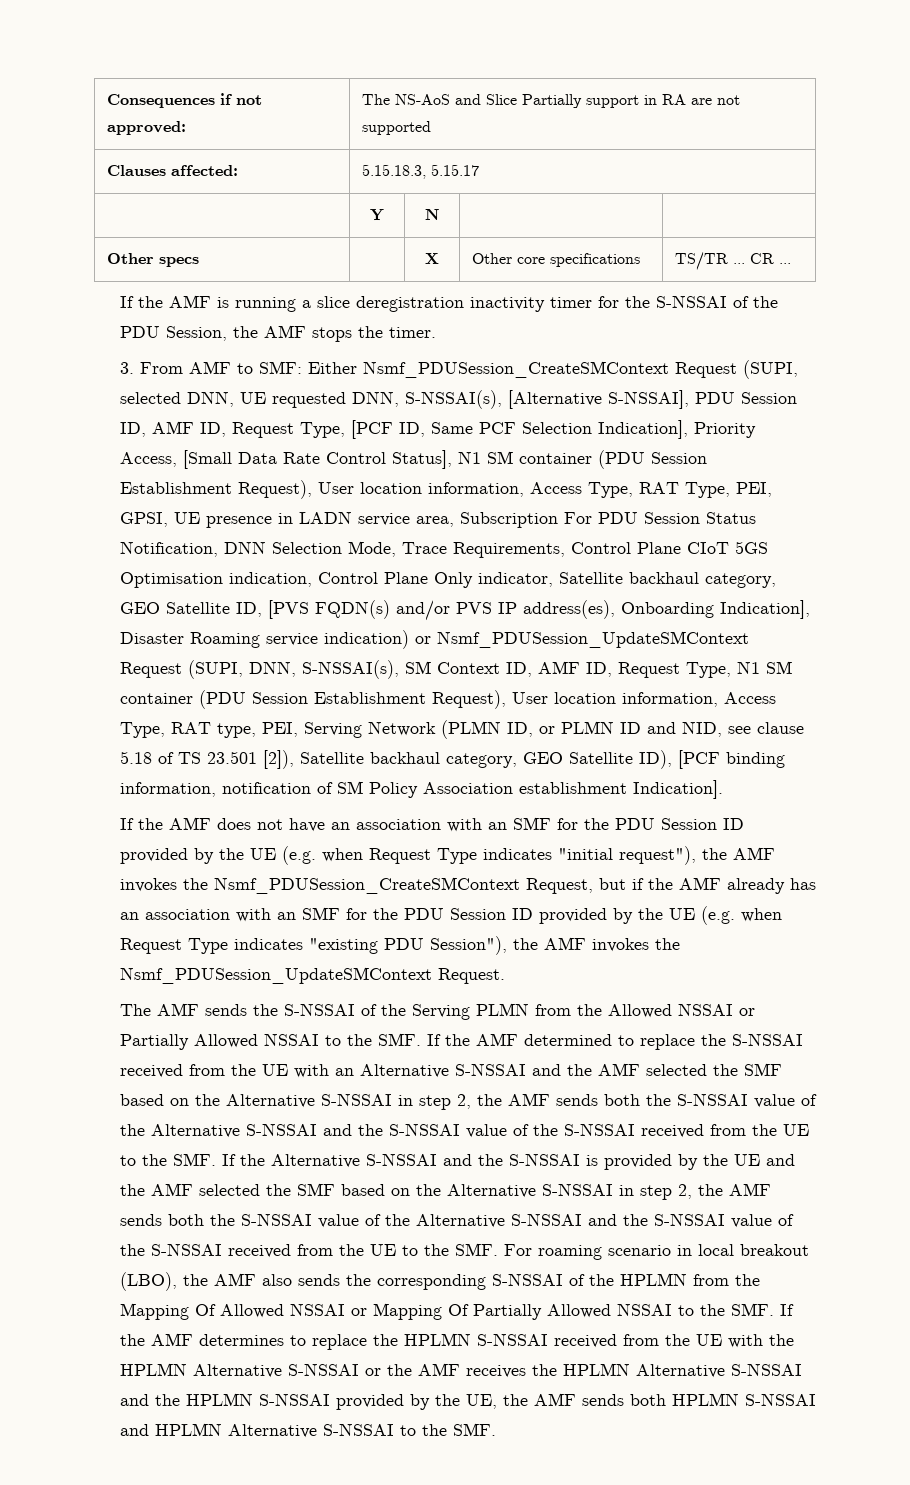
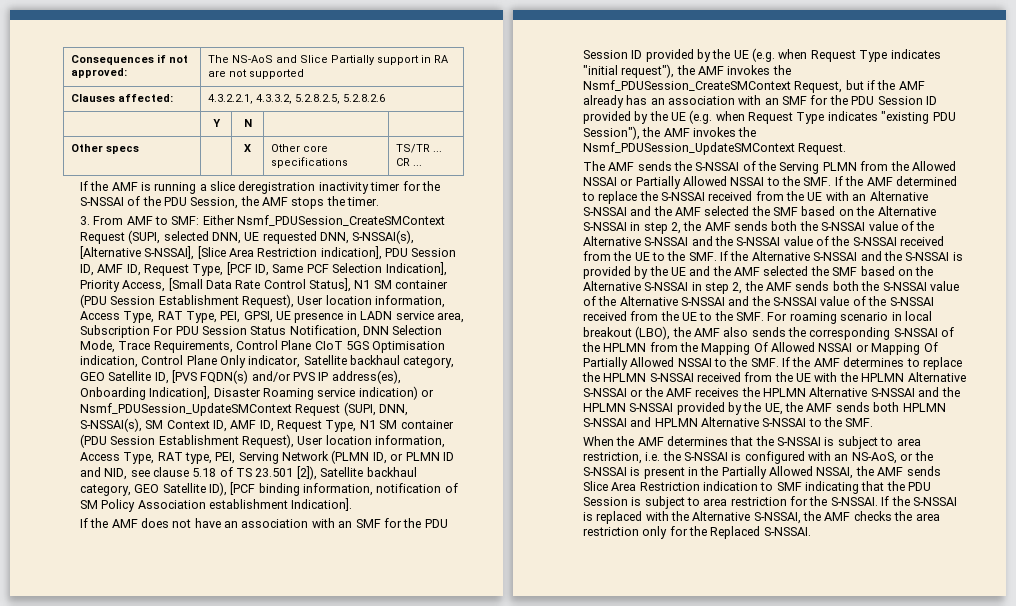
[362,164,480,179] 5.15.18.3, 5.15.17 -> [208,94,386,104] 4.3.2.2.1, 4.3.3.2, 5.2.8.2.5, 5.2.8.2.6
(689, 399) none -> [197,246,382,260] [Slice Area Restriction indication],
(496, 1429) none -> [582,436,921,449] [582,451,933,464] [582,466,941,479] [582,481,932,494] [582,496,957,509] [582,511,940,524] [582,526,811,539] // When the AMF determines that the S-NSSAI is subject to area restriction, i.e. the S-NSSAI is configured with an NS-AoS, or the S-NSSAI is present in the Partially Allowed NSSAI, the AMF sends Slice Area Restriction indication to SMF indicating that the PDU Session is subject to area restriction for the S-NSSAI. If the S-NSSAI is replaced with the Alternative S-NSSAI, the AMF checks the area restriction only for the Replaced S-NSSAI.

